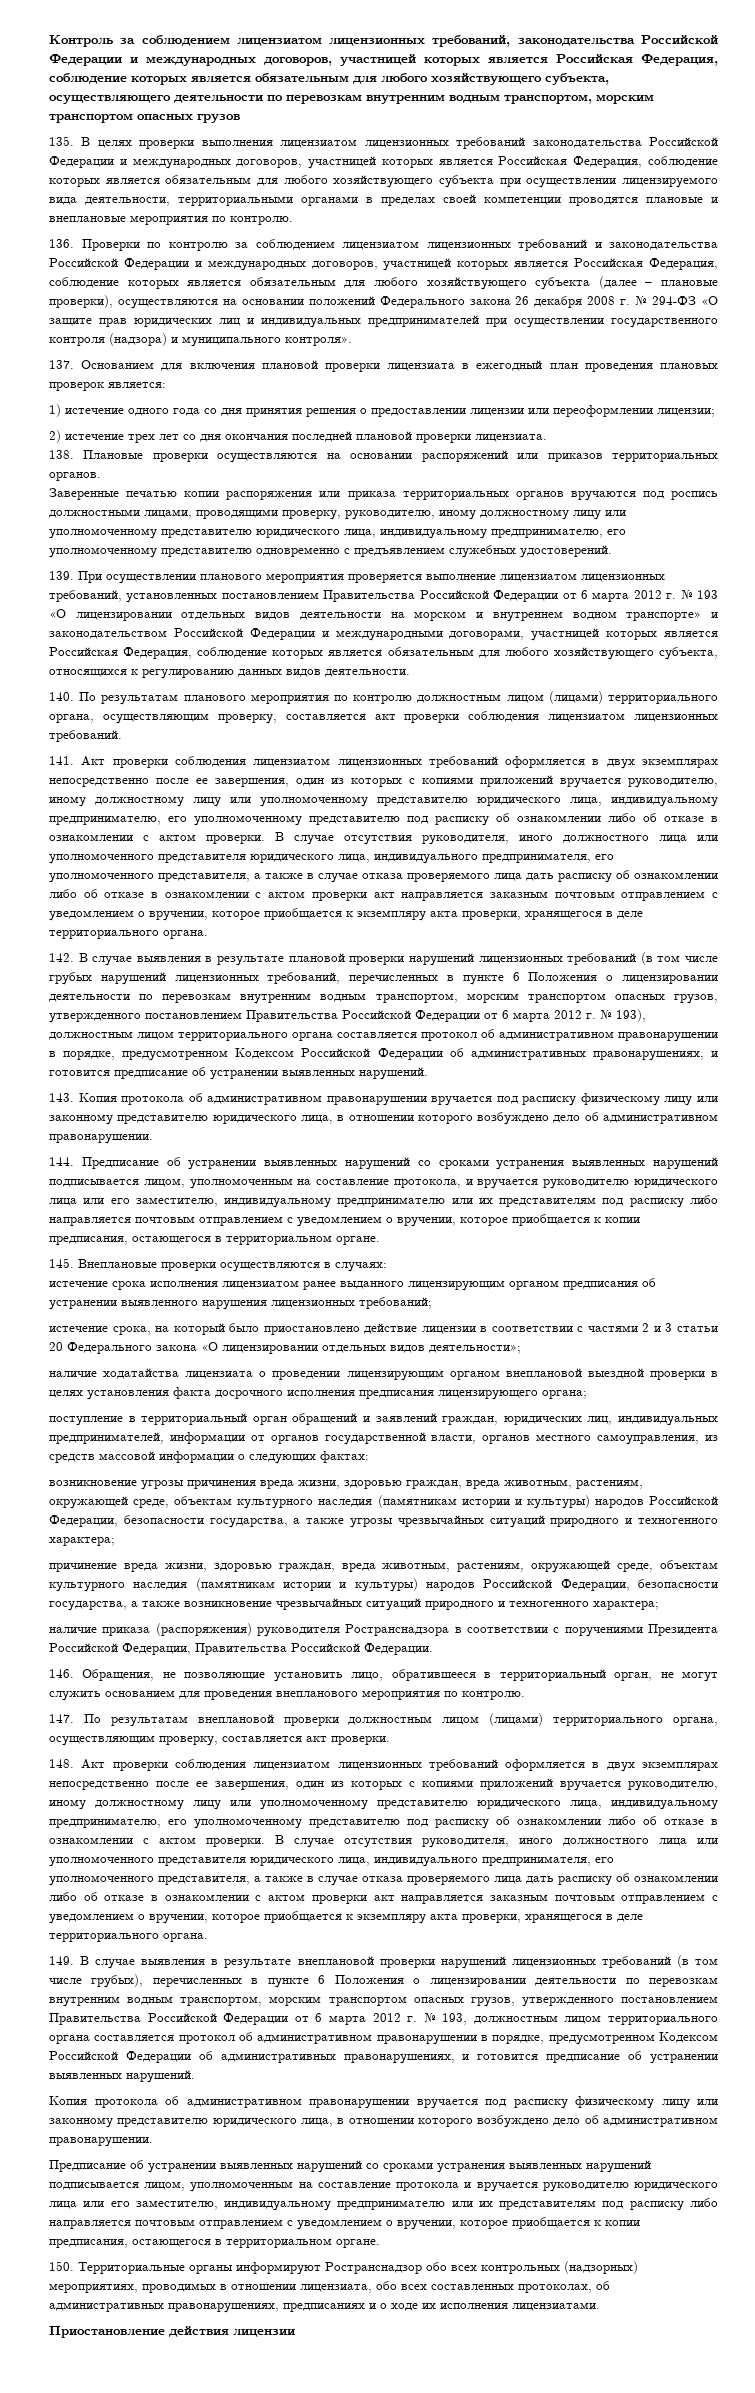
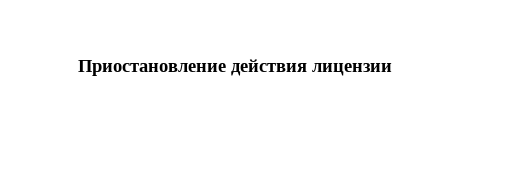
[49,35,719,47] [49,53,718,66] [49,73,609,85] [49,94,654,104] [49,113,240,123] [49,136,719,149] [49,156,718,169] [49,175,718,188] [49,194,718,206] [49,215,293,225] [49,239,718,251] [49,258,719,271] [49,276,719,290] [49,295,718,309] [49,315,718,328] [49,333,352,347] [49,360,718,372] [49,382,166,391] [49,404,715,417] [49,430,547,443] [49,450,719,463] [49,472,101,481] [49,488,719,501] [49,509,626,520] [49,528,626,539] [49,545,612,558] [49,571,665,584] [49,589,718,603] [49,609,719,622] [49,628,718,641] [49,647,718,660] [49,669,410,679] [49,691,718,705] [49,711,718,724] [49,730,122,742] [49,756,718,769] [49,775,718,788] [49,796,718,807] [49,813,718,826] [49,832,718,845] [49,853,614,864] [49,870,718,883] [49,889,718,901] [49,908,643,921] [49,930,208,939] [49,952,719,966] [49,972,718,985] [49,993,718,1004] [49,1009,646,1023] [49,1029,718,1042] [49,1048,718,1061] [49,1067,428,1080] [49,1093,718,1106] [49,1112,718,1125] [49,1134,153,1144] [49,1157,718,1170] [49,1178,718,1189] [49,1195,718,1208] [49,1214,640,1227] [49,1235,380,1245] [49,1258,387,1272] [49,1278,656,1291] [49,1297,432,1310] [49,1323,718,1335] [49,1342,521,1354] [49,1368,719,1381] [49,1387,587,1400] [49,1413,719,1426] [49,1432,719,1445] [49,1451,369,1464] [49,1479,643,1490] [49,1495,719,1509] [49,1515,718,1528] [49,1537,115,1546] [49,1560,718,1573] [49,1578,718,1592] [49,1598,659,1611] [49,1623,718,1637] [49,1643,433,1655] [49,1669,718,1682] [49,1690,525,1701] [49,1713,719,1727] [49,1735,390,1746] [49,1759,718,1772] [49,1778,718,1791] [49,1799,718,1810] [49,1816,718,1829] [49,1835,718,1848] [49,1856,614,1867] [49,1873,718,1886] [49,1892,718,1904] [49,1911,643,1924] [49,1933,208,1942] [49,1955,719,1969] [49,1974,718,1988] [49,1996,718,2007] [49,2012,718,2025] [49,2032,718,2045] [49,2051,719,2064] [49,2070,195,2083] [49,2096,718,2109] [49,2115,718,2128] [49,2137,153,2147] [49,2160,651,2173] [49,2181,718,2192] [49,2198,718,2211] [49,2217,640,2230] [49,2238,380,2248] [49,2261,638,2275] [49,2281,610,2293] [49,2302,600,2313] Контроль за соблюдением лицензиатом лицензионных требований, законодательства Российской Федерации и международных договоров, участницей которых является Российская Федерация, соблюдение которых является обязательным для любого хозяйствующего субъекта, осуществляющего деятельности по перевозкам внутренним водным транспортом, морским транспортом опасных грузов // 135. В целях проверки выполнения лицензиатом лицензионных требований законодательства Российской Федерации и международных договоров, участницей которых является Российская Федерация, соблюдение которых является обязательным для любого хозяйствующего субъекта при осуществлении лицензируемого вида деятельности, территориальными органами в пределах своей компетенции проводятся плановые и внеплановые мероприятия по контролю. // 136. Проверки по контролю за соблюдением лицензиатом лицензионных требований и законодательства Российской Федерации и международных договоров, участницей которых является Российская Федерация, соблюдение которых является обязательным для любого хозяйствующего субъекта (далее – плановые проверки), осуществляются на основании положений Федерального закона 26 декабря 2008 г. № 294-ФЗ «О защите прав юридических лиц и индивидуальных предпринимателей при осуществлении государственного контроля (надзора) и муниципального контроля». // 137. Основанием для включения плановой проверки лицензиата в ежегодный план проведения плановых проверок является: // 1) истечение одного года со дня принятия решения о предоставлении лицензии или переоформлении лицензии; // 2) истечение трех лет со дня окончания последней плановой проверки лицензиата. // 138. Плановые проверки осуществляются на основании распоряжений или приказов территориальных органов. // Заверенные печатью копии распоряжения или приказа территориальных органов вручаются под роспись должностными лицами, проводящими проверку, руководителю, иному должностному лицу или уполномоченному представителю юридического лица, индивидуальному предпринимателю, его уполномоченному представителю одновременно с предъявлением служебных удостоверений. // 139. При осуществлении планового мероприятия проверяется выполнение лицензиатом лицензионных требований, установленных постановлением Правительства Российской Федерации от 6 марта 2012 г. № 193 «О лицензировании отдельных видов деятельности на морском и внутреннем водном транспорте» и законодательством Российской Федерации и международными договорами, участницей которых является Российская Федерация, соблюдение которых является обязательным для любого хозяйствующего субъекта, относящихся к регулированию данных видов деятельности. // 140. По результатам планового мероприятия по контролю должностным лицом (лицами) территориального органа, осуществляющим проверку, составляется акт проверки соблюдения лицензиатом лицензионных требований. // 141. Акт проверки соблюдения лицензиатом лицензионных требований оформляется в двух экземплярах непосредственно после ее завершения, один из которых с копиями приложений вручается руководителю, иному должностному лицу или уполномоченному представителю юридического лица, индивидуальному предпринимателю, его уполномоченному представителю под расписку об ознакомлении либо об отказе в ознакомлении с актом проверки. В случае отсутствия руководителя, иного должностного лица или уполномоченного представителя юридического лица, индивидуального предпринимателя, его уполномоченного представителя, а также в случае отказа проверяемого лица дать расписку об ознакомлении либо об отказе в ознакомлении с актом проверки акт направляется заказным почтовым отправлением с уведомлением о вручении, которое приобщается к экземпляру акта проверки, хранящегося в деле территориального органа. // 142. В случае выявления в результате плановой проверки нарушений лицензионных требований (в том числе грубых нарушений лицензионных требований, перечисленных в пункте 6 Положения о лицензировании деятельности по перевозкам внутренним водным транспортом, морским транспортом опасных грузов, утвержденного постановлением Правительства Российской Федерации от 6 марта 2012 г. № 193), должностным лицом территориального органа составляется протокол об административном правонарушении в порядке, предусмотренном Кодексом Российской Федерации об административных правонарушениях, и готовится предписание об устранении выявленных нарушений. // 143. Копия протокола об административном правонарушении вручается под расписку физическому лицу или законному представителю юридического лица, в отношении которого возбуждено дело об административном правонарушении. // 144. Предписание об устранении выявленных нарушений со сроками устранения выявленных нарушений подписывается лицом, уполномоченным на составление протокола, и вручается руководителю юридического лица или его заместителю, индивидуальному предпринимателю или их представителям под расписку либо направляется почтовым отправлением с уведомлением о вручении, которое приобщается к копии предписания, остающегося в территориальном органе. // 145. Внеплановые проверки осуществляются в случаях: // истечение срока исполнения лицензиатом ранее выданного лицензирующим органом предписания об устранении выявленного нарушения лицензионных требований; // истечение срока, на который было приостановлено действие лицензии в соответствии с частями 2 и 3 статьи 20 Федерального закона «О лицензировании отдельных видов деятельности»; // наличие ходатайства лицензиата о проведении лицензирующим органом внеплановой выездной проверки в целях установления факта досрочного исполнения предписания лицензирующего органа; // поступление в территориальный орган обращений и заявлений граждан, юридических лиц, индивидуальных предпринимателей, информации от органов государственной власти, органов местного самоуправления, из средств массовой информации о следующих фактах: // возникновение угрозы причинения вреда жизни, здоровью граждан, вреда животным, растениям, окружающей среде, объектам культурного наследия (памятникам истории и культуры) народов Российской Федерации, безопасности государства, а также угрозы чрезвычайных ситуаций природного и техногенного характера; // причинение вреда жизни, здоровью граждан, вреда животным, растениям, окружающей среде, объектам культурного наследия (памятникам истории и культуры) народов Российской Федерации, безопасности государства, а также возникновение чрезвычайных ситуаций природного и техногенного характера; // наличие приказа (распоряжения) руководителя Ространснадзора в соответствии с поручениями Президента Российской Федерации, Правительства Российской Федерации. // 146. Обращения, не позволяющие установить лицо, обратившееся в территориальный орган, не могут служить основанием для проведения внепланового мероприятия по контролю. // 147. По результатам внеплановой проверки должностным лицом (лицами) территориального органа, осуществляющим проверку, составляется акт проверки. // 148. Акт проверки соблюдения лицензиатом лицензионных требований оформляется в двух экземплярах непосредственно после ее завершения, один из которых с копиями приложений вручается руководителю, иному должностному лицу или уполномоченному представителю юридического лица, индивидуальному предпринимателю, его уполномоченному представителю под расписку об ознакомлении либо об отказе в ознакомлении с актом проверки. В случае отсутствия руководителя, иного должностного лица или уполномоченного представителя юридического лица, индивидуального предпринимателя, его уполномоченного представителя, а также в случае отказа проверяемого лица дать расписку об ознакомлении либо об отказе в ознакомлении с актом проверки акт направляется заказным почтовым отправлением с уведомлением о вручении, которое приобщается к экземпляру акта проверки, хранящегося в деле территориального органа. // 149. В случае выявления в результате внеплановой проверки нарушений лицензионных требований (в том числе грубых), перечисленных в пункте 6 Положения о лицензировании деятельности по перевозкам внутренним водным транспортом, морским транспортом опасных грузов, утвержденного постановлением Правительства Российской Федерации от 6 марта 2012 г. № 193, должностным лицом территориального органа составляется протокол об административном правонарушении в порядке, предусмотренном Кодексом Российской Федерации об административных правонарушениях, и готовится предписание об устранении выявленных нарушений. // Копия протокола об административном правонарушении вручается под расписку физическому лицу или законному представителю юридического лица, в отношении которого возбуждено дело об административном правонарушении. // Предписание об устранении выявленных нарушений со сроками устранения выявленных нарушений подписывается лицом, уполномоченным на составление протокола и вручается руководителю юридического лица или его заместителю, индивидуальному предпринимателю или их представителям под расписку либо направляется почтовым отправлением с уведомлением о вручении, которое приобщается к копии предписания, остающегося в территориальном органе. // 150. Территориальные органы информируют Ространснадзор обо всех контрольных (надзорных) мероприятиях, проводимых в отношении лицензиата, обо всех составленных протоколах, об административных правонарушениях, предписаниях и о ходе их исполнения лицензиатами. // -> (78, 68) none

